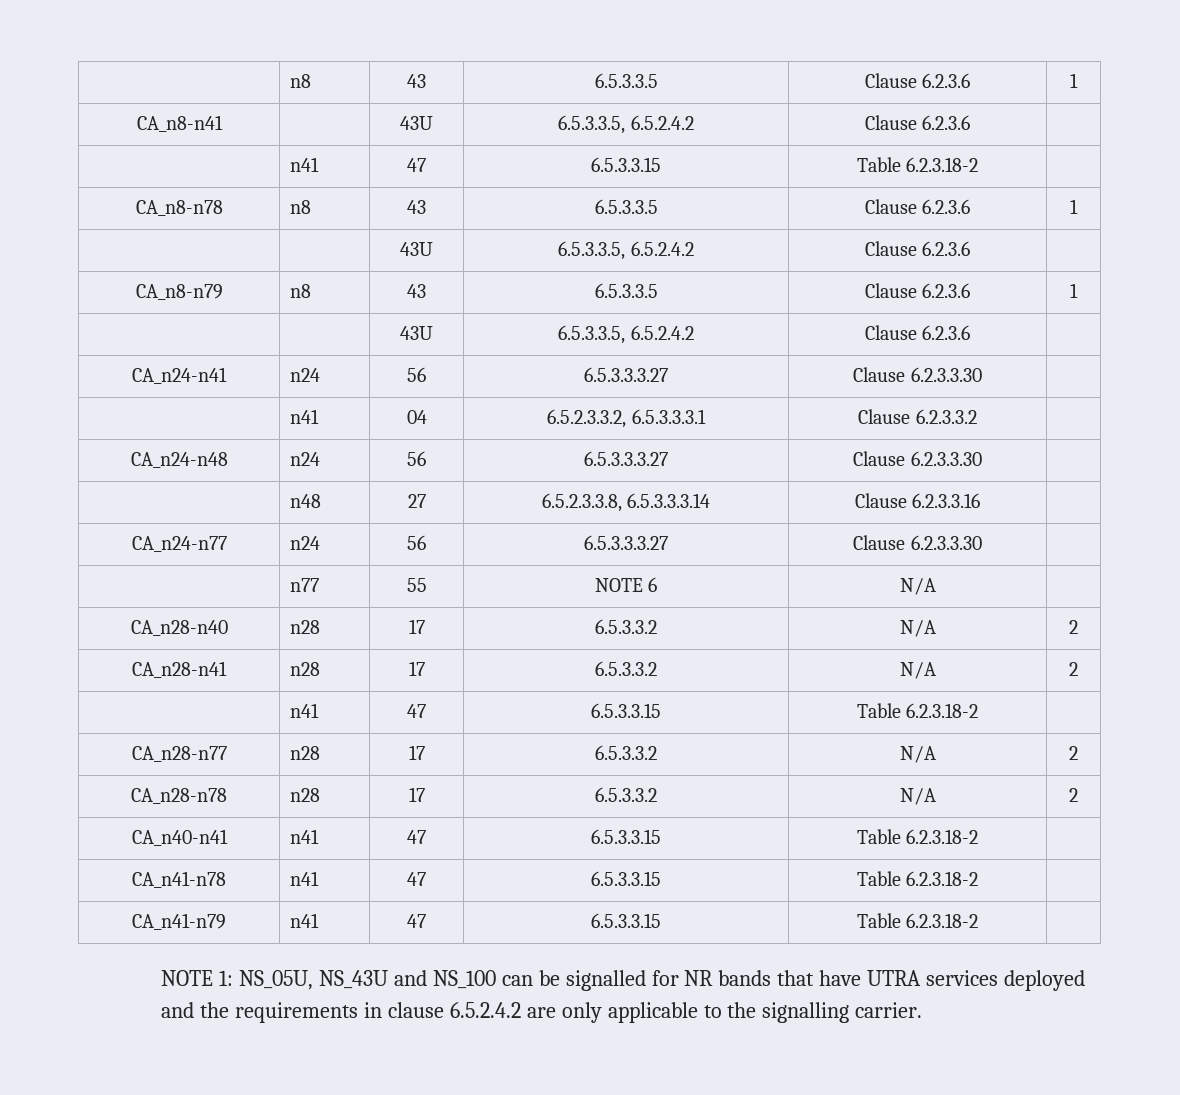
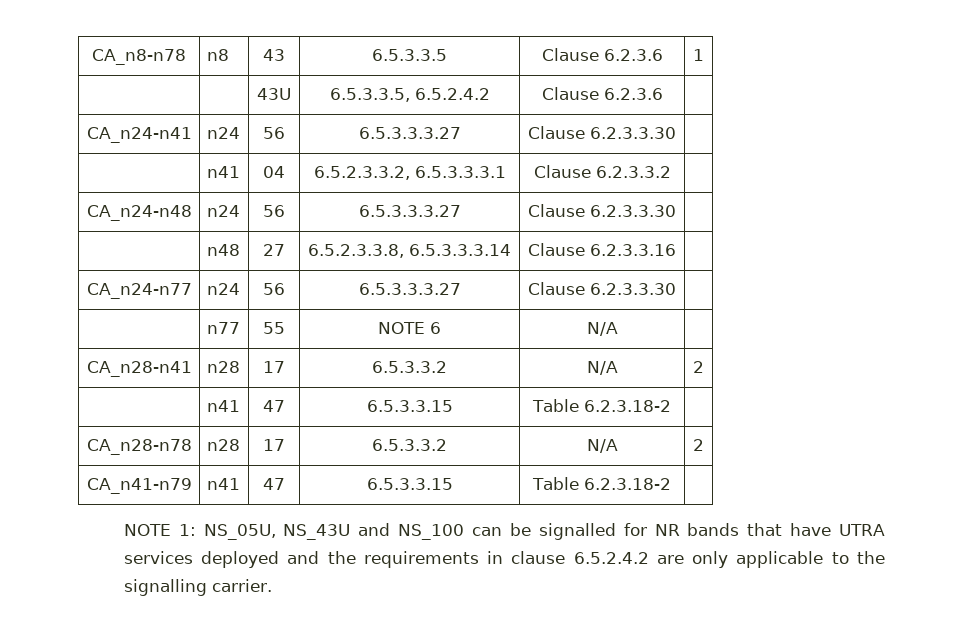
[289,74,311,88] [407,74,426,88] [594,73,658,88] [864,73,971,88] [1070,73,1078,88] [136,115,223,132] [400,116,433,130] [558,115,694,134] [864,115,971,130] [289,157,319,172] [407,158,426,172] [591,157,661,172] [856,157,979,172] | n8 | 43 | 6.5.3.3.5 | Clause 6.2.3.6 | 1 // CA_n8-n41 | | 43U | 6.5.3.3.5, 6.5.2.4.2 | Clause 6.2.3.6 | // | n41 | 47 | 6.5.3.3.15 | Table 6.2.3.18-2 | // -> (92, 57) none
[135,284,223,300] [289,284,311,298] [407,284,426,298] [594,283,658,298] [864,283,971,298] [1070,283,1078,298] [400,326,433,340] [558,325,694,344] [864,325,971,340] // CA_n8-n79 | n8 | 43 | 6.5.3.3.5 | Clause 6.2.3.6 | 1 // | | 43U | 6.5.3.3.5, 6.5.2.4.2 | Clause 6.2.3.6 | -> (663, 94) none
[130,620,228,636] [289,620,320,634] [408,619,425,634] [595,619,657,634] [899,620,936,637] [1069,620,1078,634] // CA_n28-n40 | n28 | 17 | 6.5.3.3.2 | N/A | 2 -> (618, 329) none
[131,746,227,762] [289,746,320,760] [408,745,425,760] [595,745,657,760] [899,746,936,763] [1069,746,1078,760] // CA_n28-n77 | n28 | 17 | 6.5.3.3.2 | N/A | 2 -> (671, 406) none
[131,829,228,846] [289,829,319,844] [407,830,426,844] [591,829,661,844] [856,829,979,844] [132,871,226,888] [289,871,319,886] [407,872,426,886] [591,871,661,886] [856,871,979,886] // CA_n40-n41 | n41 | 47 | 6.5.3.3.15 | Table 6.2.3.18-2 | // CA_n41-n78 | n41 | 47 | 6.5.3.3.15 | Table 6.2.3.18-2 | -> (704, 445) none

